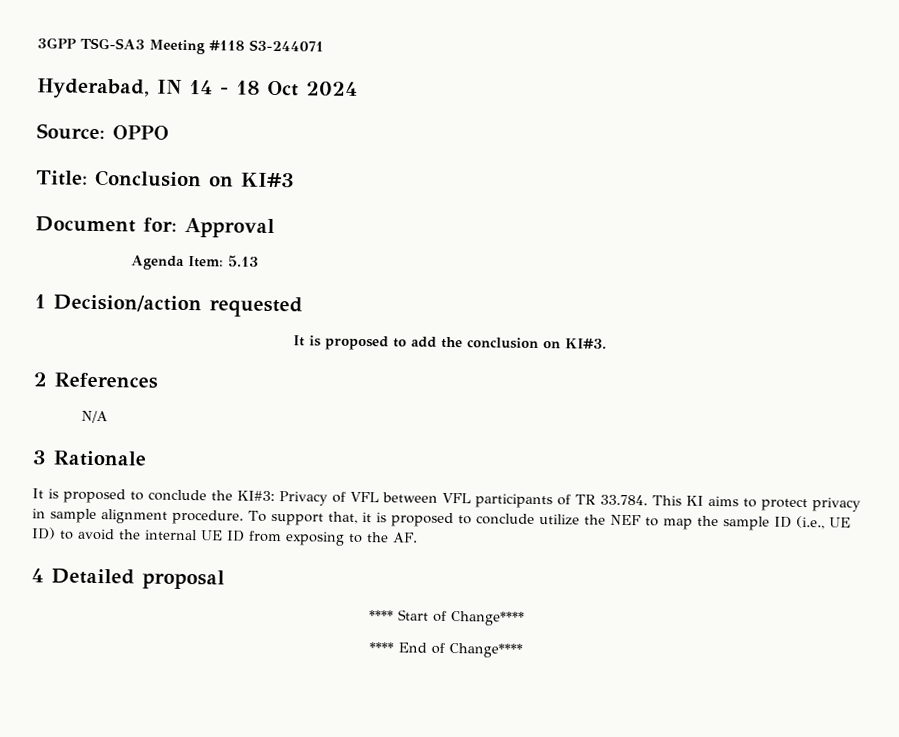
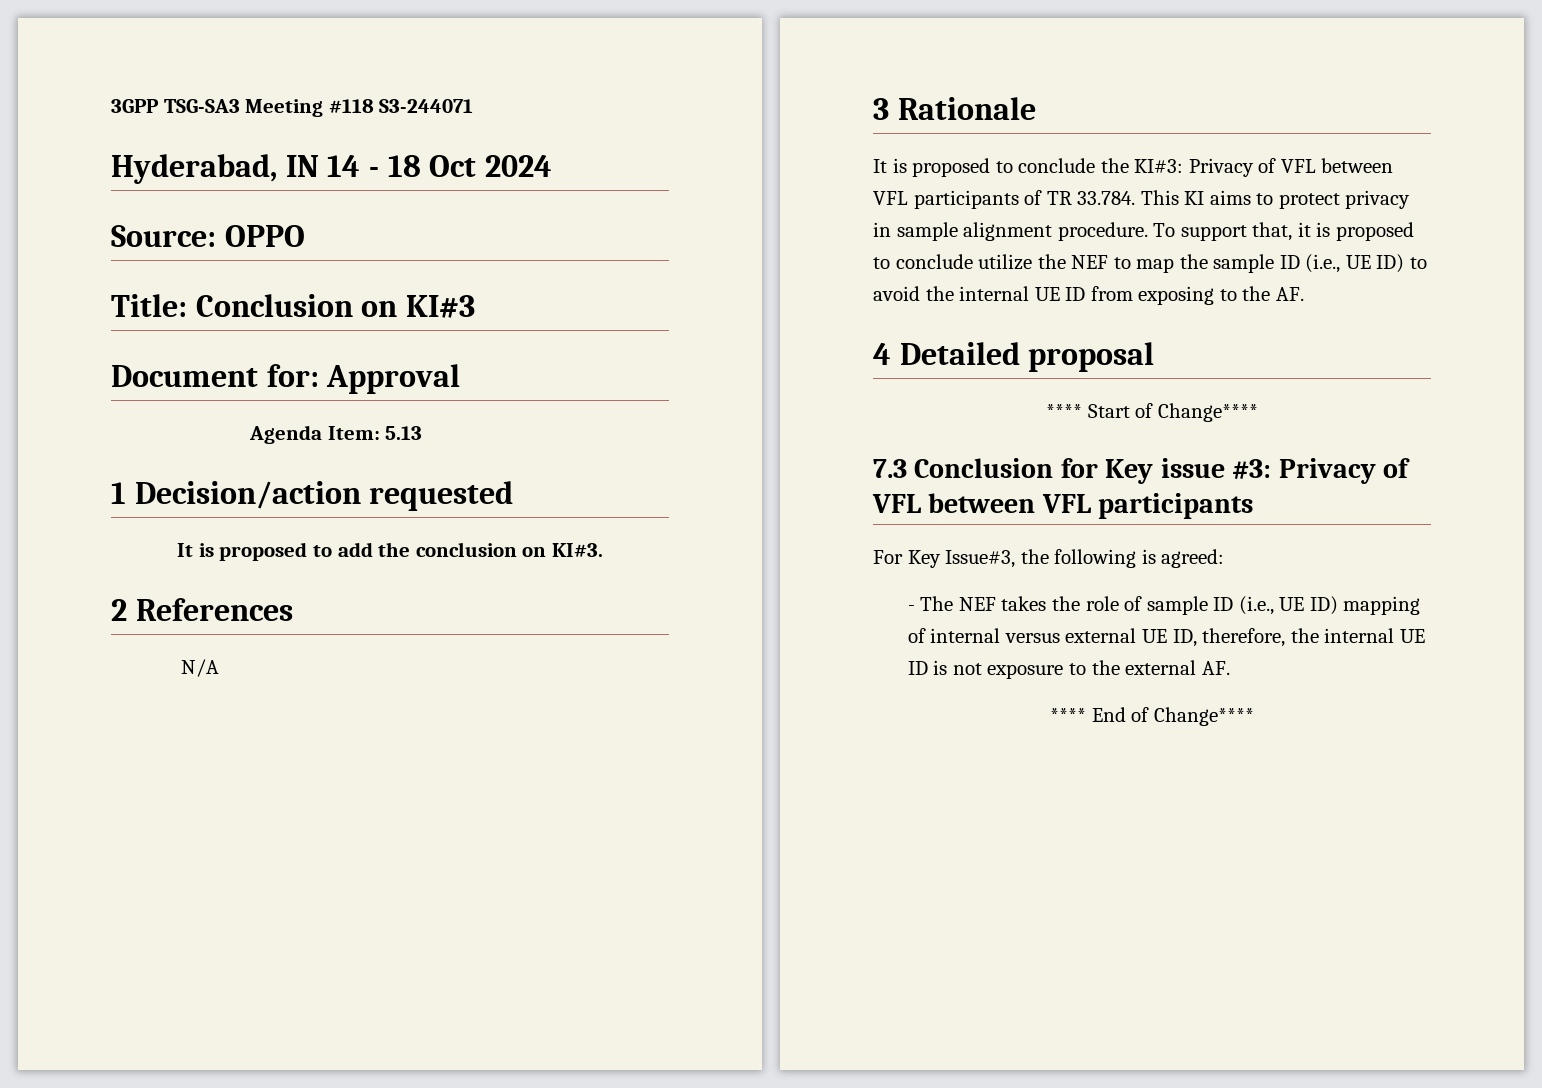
(525, 618) none -> [873,458,1410,484] [872,493,1254,519] [873,549,1225,568] [907,596,1421,615] [907,628,1425,647] [907,660,1230,679] // 7.3 Conclusion for Key issue #3: Privacy of VFL between VFL participants // For Key Issue#3, the following is agreed: // - The NEF takes the role of sample ID (i.e., UE ID) mapping of internal versus external UE ID, therefore, the internal UE ID is not exposure to the external AF.

